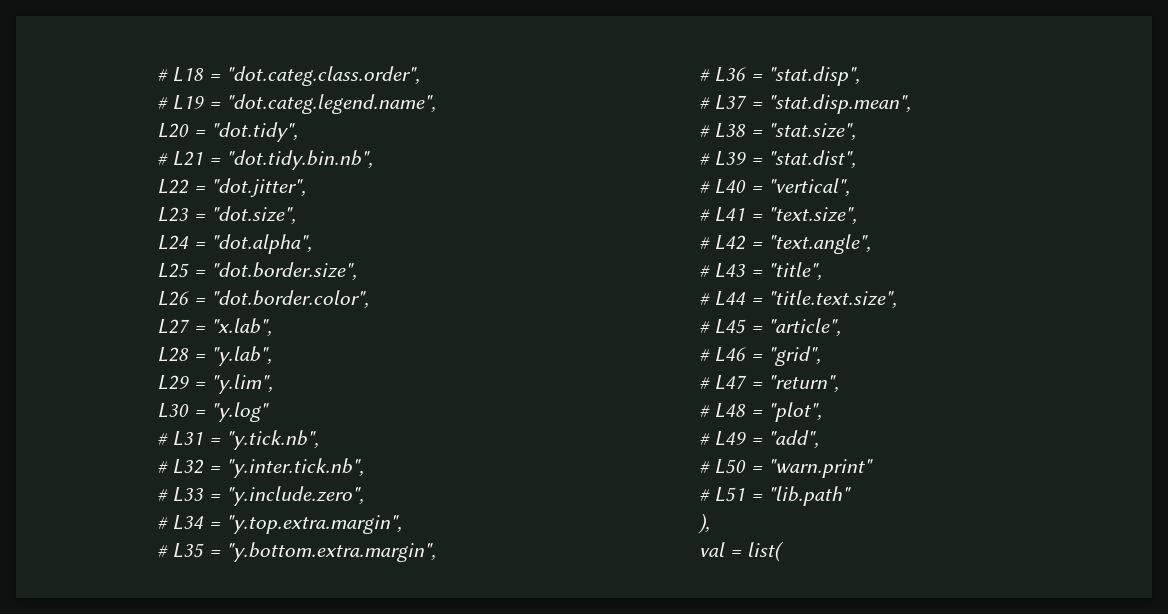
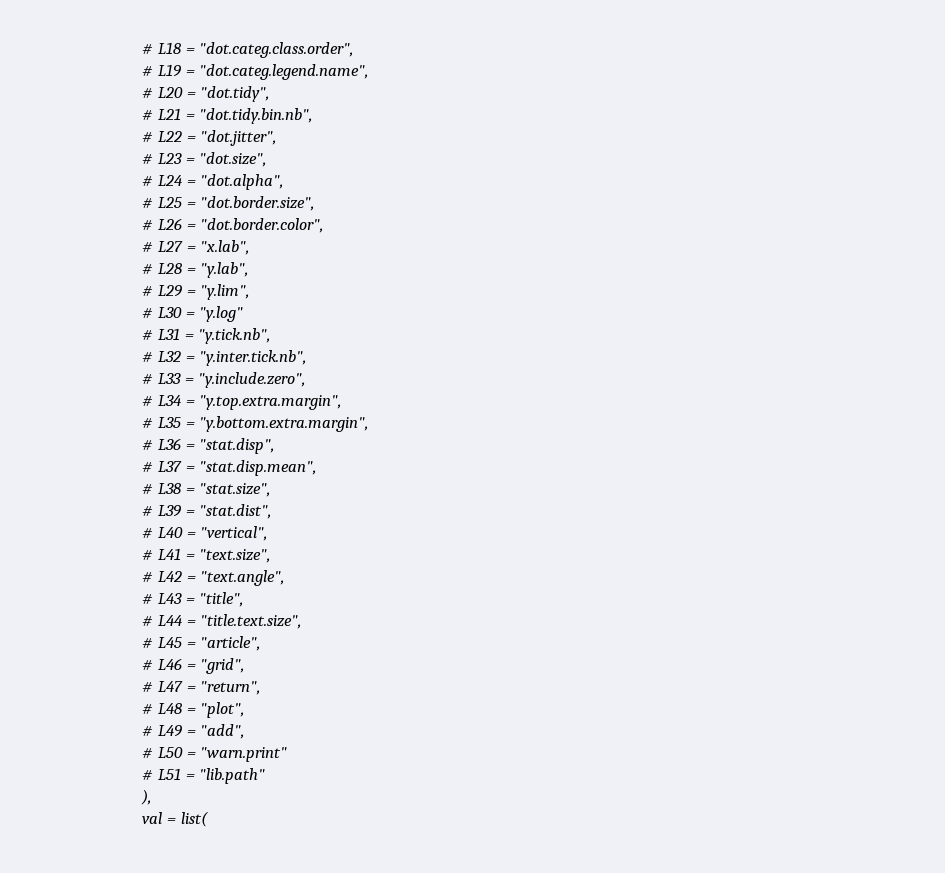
(436, 104) none -> [142,88,154,98] #
(373, 160) none -> [142,132,154,142] #
(306, 188) none -> [142,154,154,164] #
(296, 215) none -> [142,176,154,186] #
(312, 244) none -> [142,198,154,208] #
(357, 271) none -> [142,220,154,230] #
(369, 299) none -> [142,242,154,252] #
(272, 327) none -> [142,264,154,274] #
(272, 356) none -> [142,286,154,296] #
(273, 384) none -> [142,308,154,318] #

